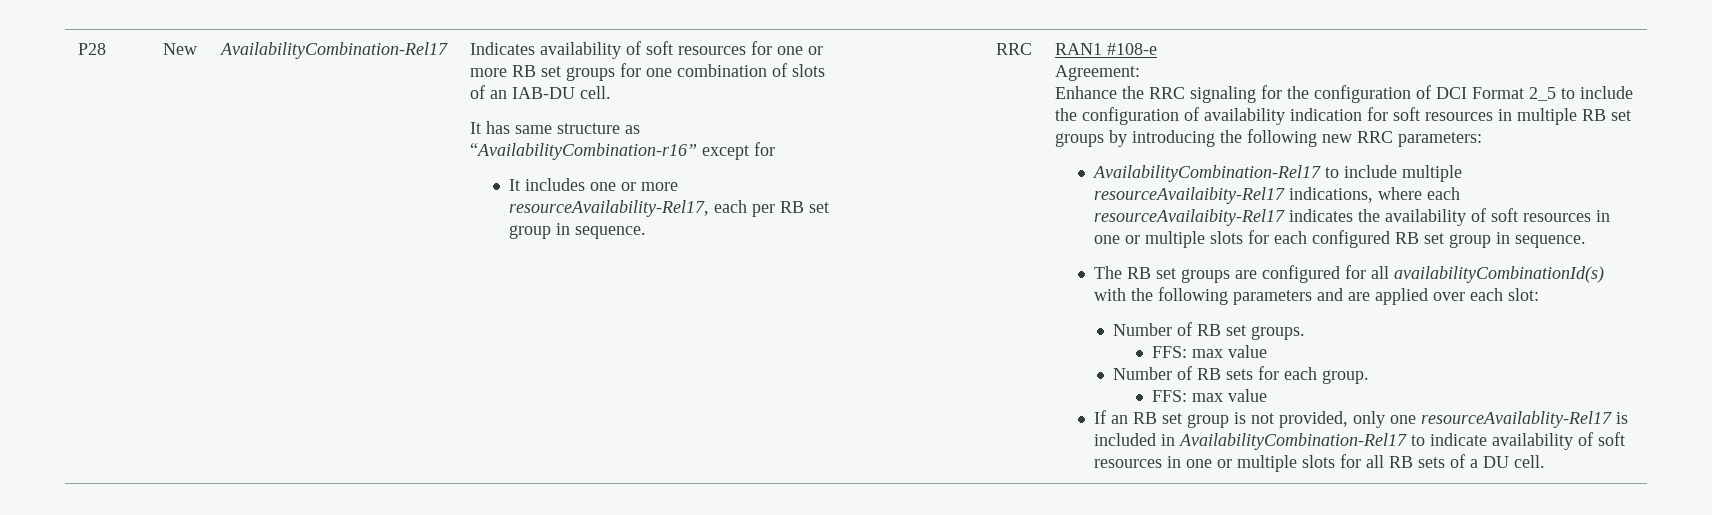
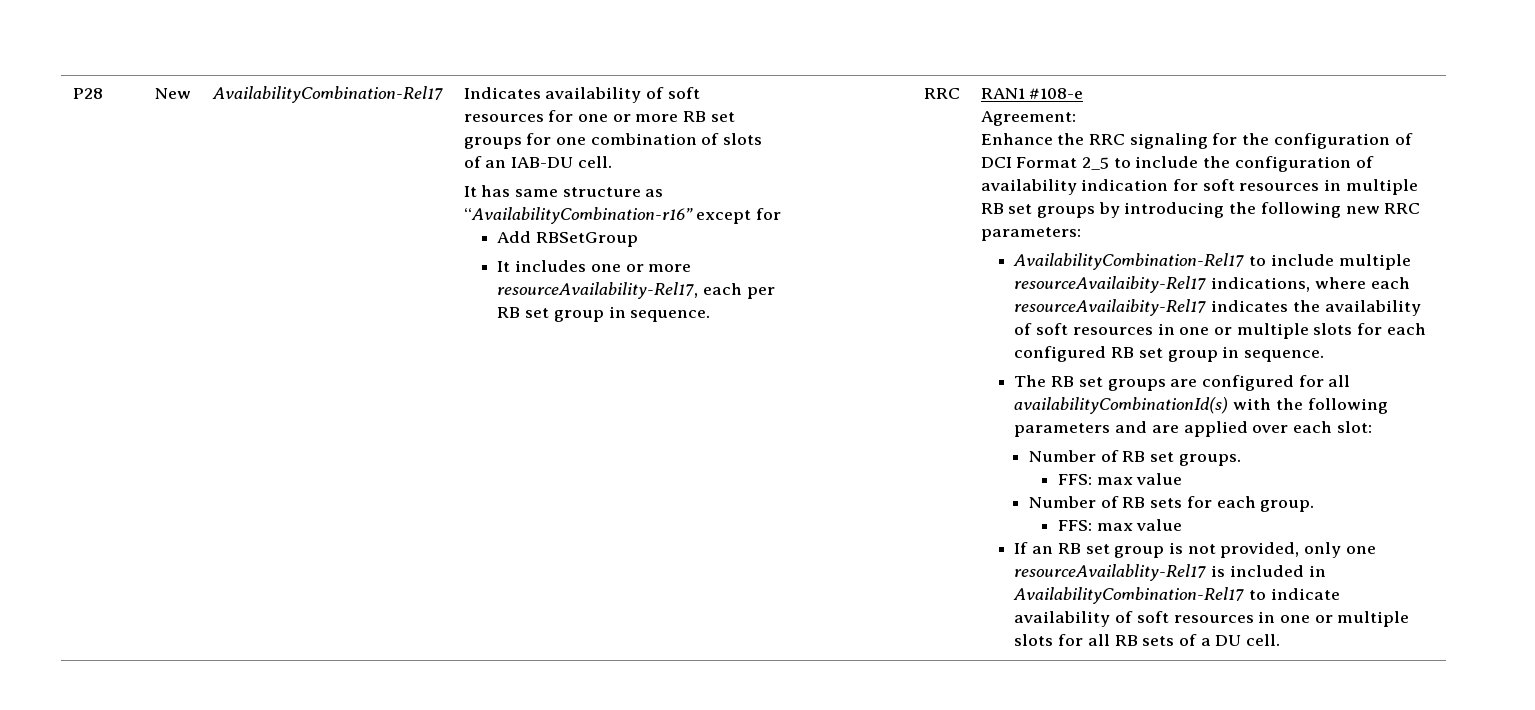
(775, 149) none -> [497,231,639,247] // Add RBSetGroup

